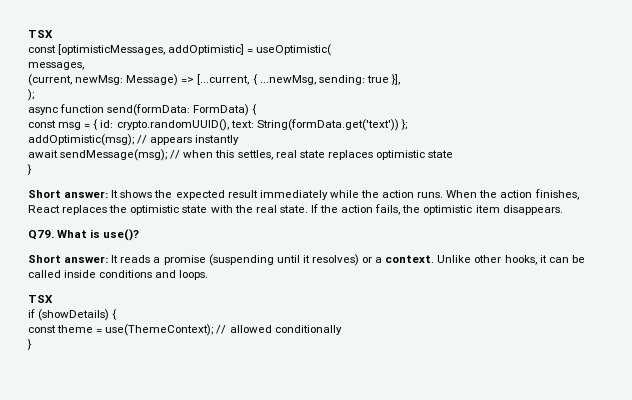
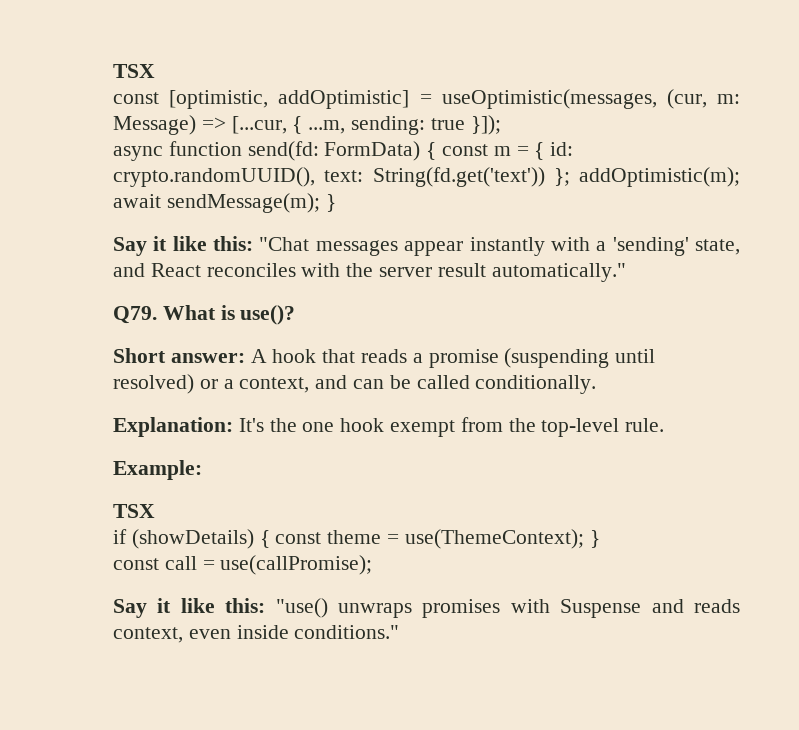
[58,44,166,55] [optimisticMessages, -> [169,90,269,109] [optimistic,
[256,44,332,56] [28,62,84,70] [28,74,400,86] [27,89,34,101] useOptimistic( // messages, // (current, newMsg: Message) => [...current, { ...newMsg, sending: true }], // ); -> [441,89,740,109] [113,115,501,135] useOptimistic(messages, (cur, m: Message) => [...cur, { ...m, sending: true }]);
[107,104,191,116] send(formData: -> [247,141,319,161] send(fd:
[28,120,82,130] // const msg -> [442,144,511,156] const m
[256,119,399,131] String(formData.get('text')) -> [372,167,545,187] String(fd.get('text'))
[28,134,240,146] [28,149,454,161] [27,164,32,175] [28,189,579,200] [28,204,563,215] // addOptimistic(msg); // appears instantly // await sendMessage(msg); // when this settles, real state replaces optimistic state // } // Short answer: It shows the expected result immediately while the action runs. When the action finishes, React replaces the optimistic state with the real state. If the action fails, the optimistic item disappears. -> [579,167,740,187] [113,193,336,213] [113,236,741,256] [113,263,626,282] addOptimistic(m); await sendMessage(m); } // Say it like this: "Chat messages appear instantly with a 'sending' state, and React reconciles with the server result automatically."
[111,255,119,263] It -> [250,349,356,363] A hook that
[302,254,585,266] [28,270,209,280] it resolves) or a context. Unlike other hooks, it can be called inside conditions and loops. -> [113,374,597,394] [113,417,665,437] [113,460,202,480] resolved) or a context, and can be called conditionally. // Explanation: It's the one hook exempt from the top-level rule. // Example:
(118, 314) // -> (270, 539) none
[216,325,342,335] [27,339,32,350] // allowed conditionally // } -> [589,530,600,548] [113,555,373,575] [113,598,740,618] [113,625,400,643] } // const call = use(callPromise); // Say it like this: "use() unwraps promises with Suspense and reads context, even inside conditions."

